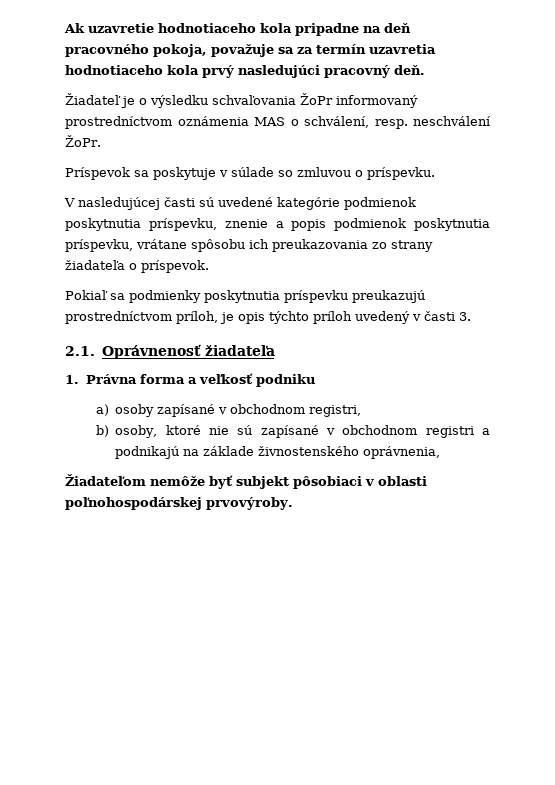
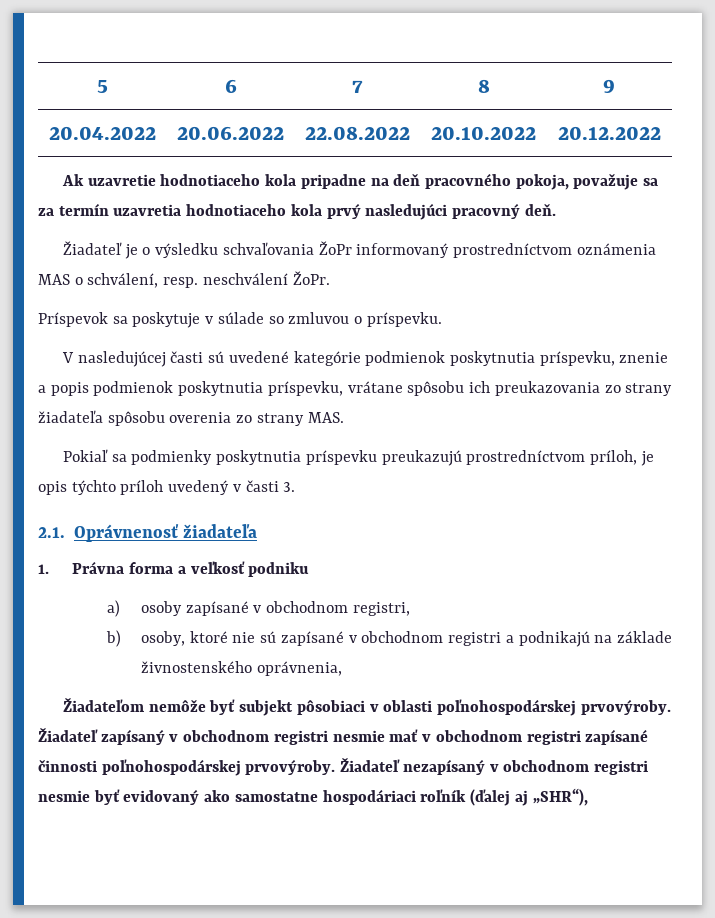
(64, 28) none -> [97,80,108,93] [224,79,237,93] [352,80,363,93] [477,79,490,93] [603,79,615,93] [49,126,156,140] [177,126,284,140] [305,126,410,140] [431,126,536,140] [557,126,661,140] 5 | 6 | 7 | 8 | 9 // 20.04.2022 | 20.06.2022 | 22.08.2022 | 20.10.2022 | 20.12.2022 //
[129,260,209,273] o príspevok. -> [107,411,344,426] spôsobu overenia zo strany MAS.
(293, 503) none -> [38,728,649,745] [38,758,649,776] [38,788,588,806] Žiadateľ zapísaný v obchodnom registri nesmie mať v obchodnom registri zapísané činnosti poľnohospodárskej prvovýroby. Žiadateľ nezapísaný v obchodnom registri nesmie byť evidovaný ako samostatne hospodáriaci roľník (ďalej aj „SHR“),

